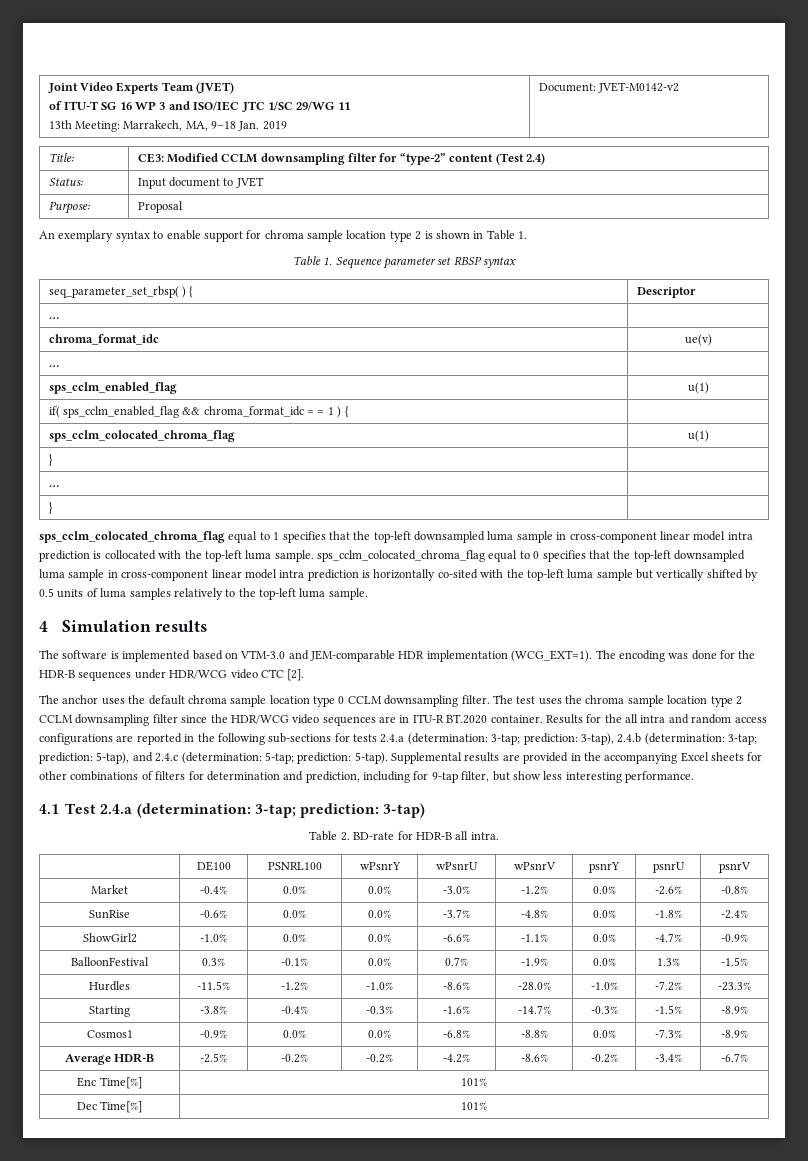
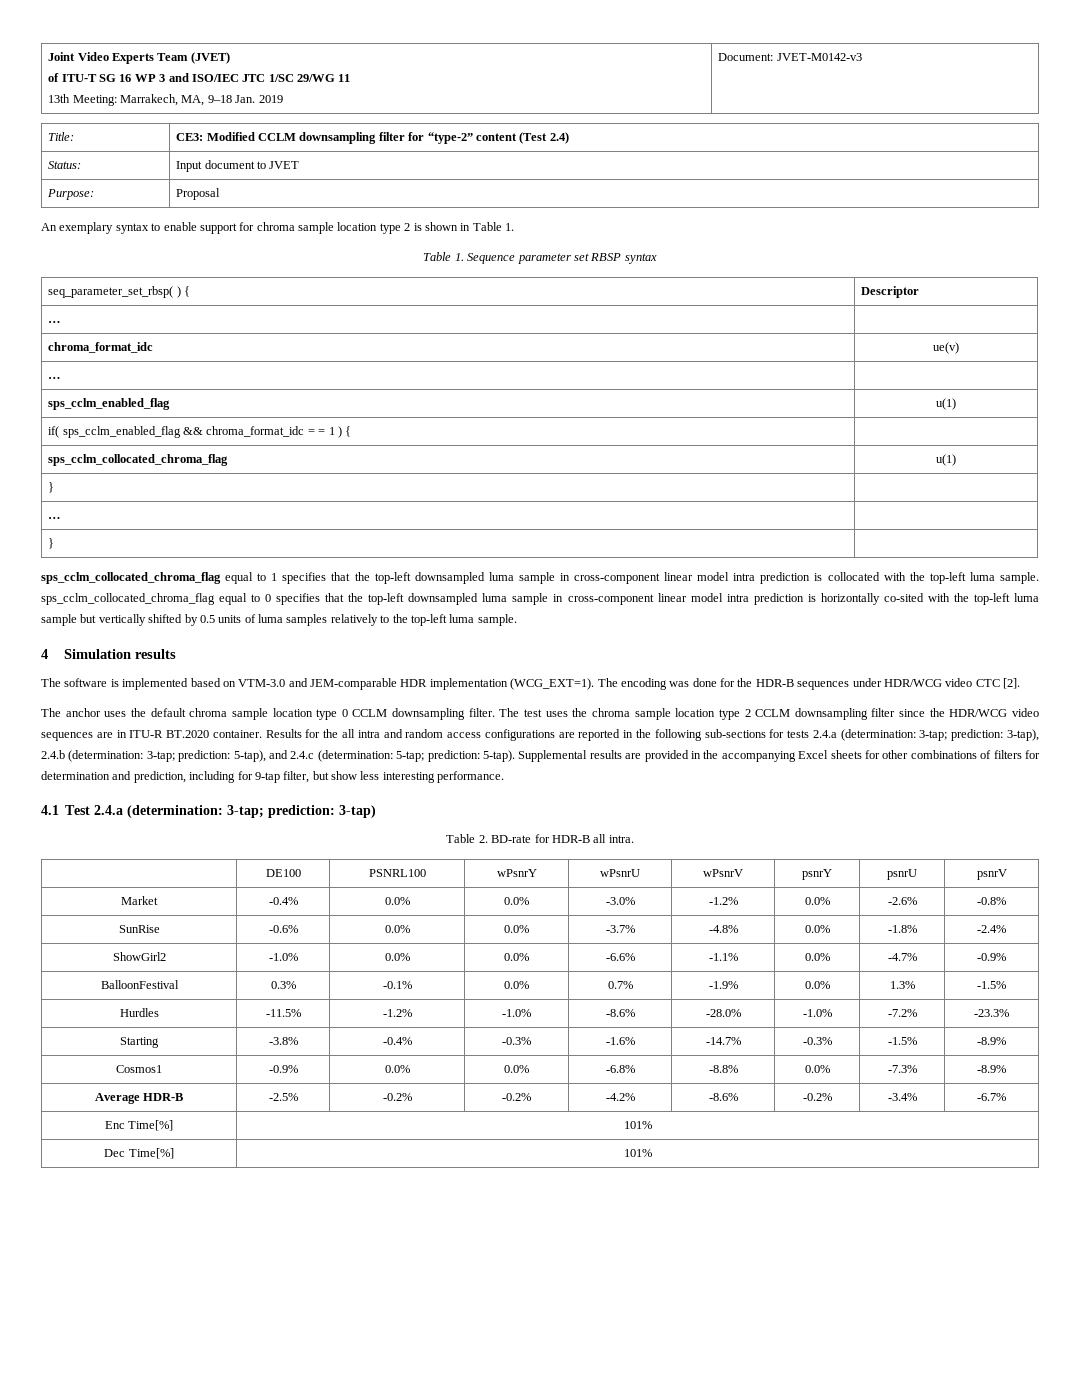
[597,82,679,93] JVET-M0142-v2 -> [776,53,862,61] JVET-M0142-v3
[48,430,235,442] sps_cclm_colocated_chroma_flag -> [48,454,229,466] sps_cclm_collocated_chroma_flag
[39,531,225,543] sps_cclm_colocated_chroma_flag -> [41,572,221,584] sps_cclm_collocated_chroma_flag
[317,550,485,562] sps_cclm_colocated_chroma_flag -> [41,593,215,605] sps_cclm_collocated_chroma_flag

